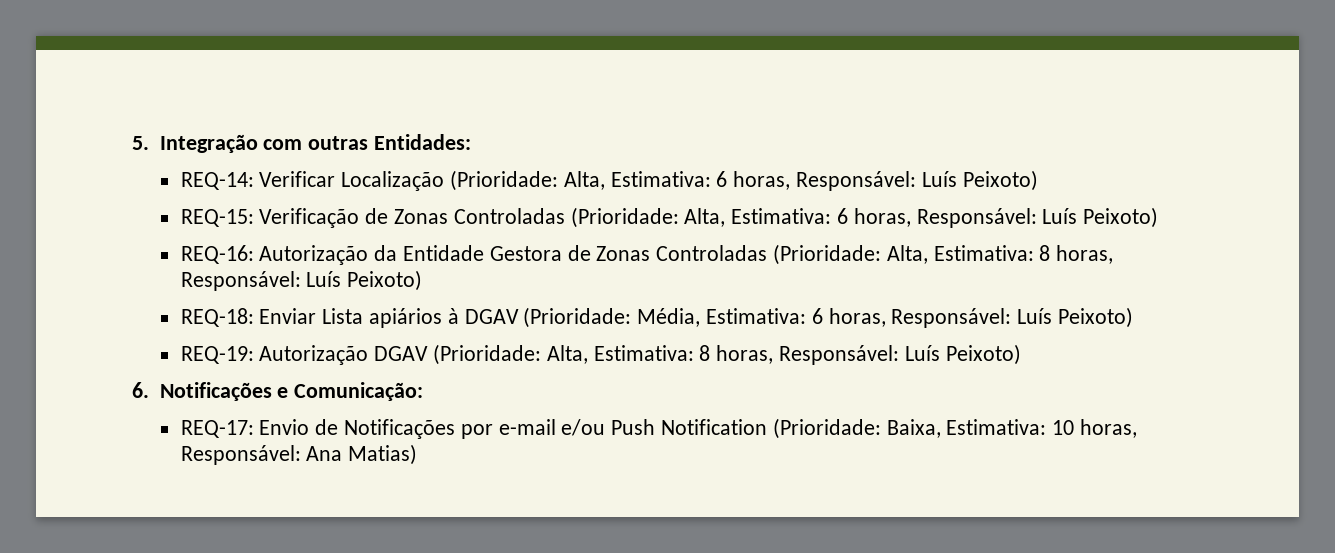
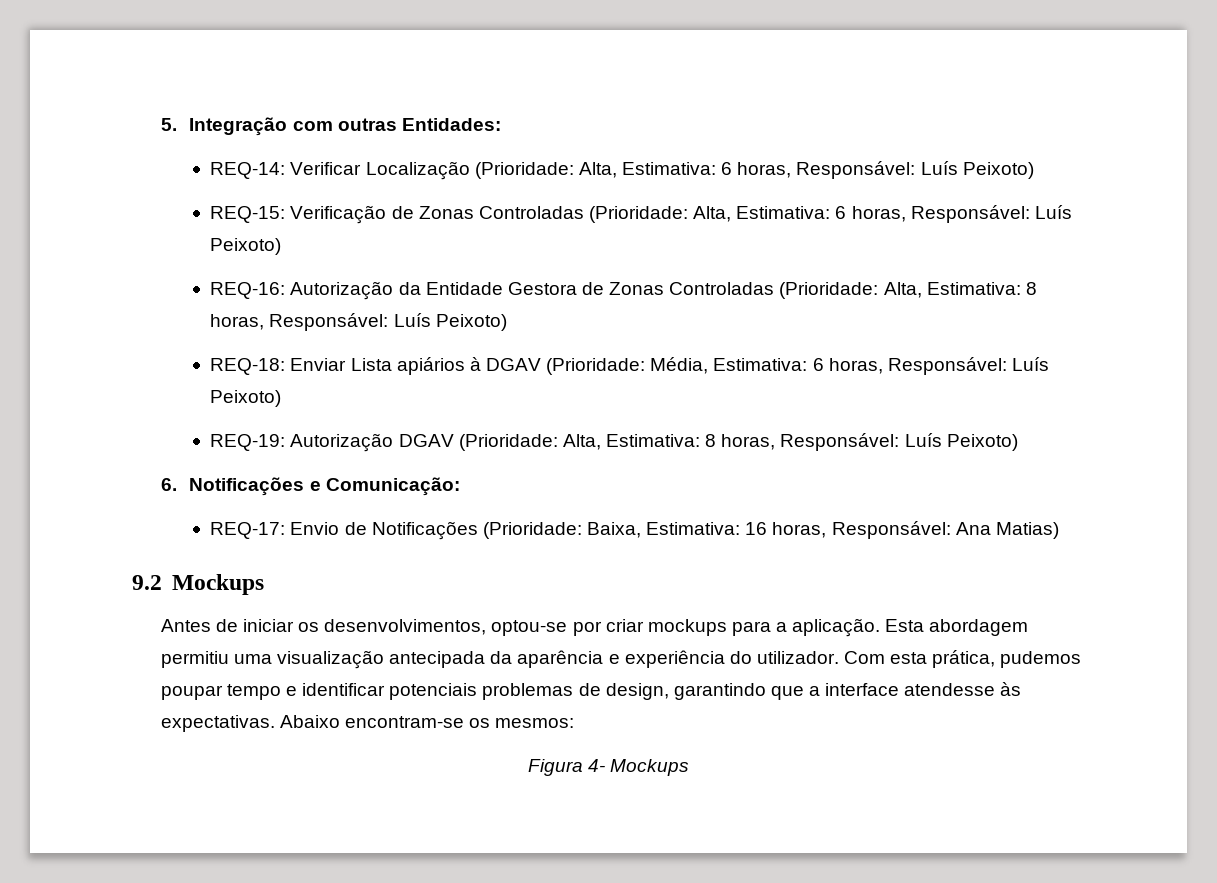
[460,419,767,439] por e-mail e/ou Push Notification -> (478, 530) none
[1052,420,1075,435] 10 -> [745,522,768,535] 16
(418, 454) none -> [132,574,264,595] [160,618,1029,637] [160,650,1082,669] [160,682,1022,700] [160,715,575,732] [527,759,690,776] // 9.2 Mockups // Antes de iniciar os desenvolvimentos, optou-se por criar mockups para a aplicação. Esta abordagem permitiu uma visualização antecipada da aparência e experiência do utilizador. Com esta prática, pudemos poupar tempo e identificar potenciais problemas de design, garantindo que a interface atendesse às expectativas. Abaixo encontram-se os mesmos: // Figura 4- Mockups

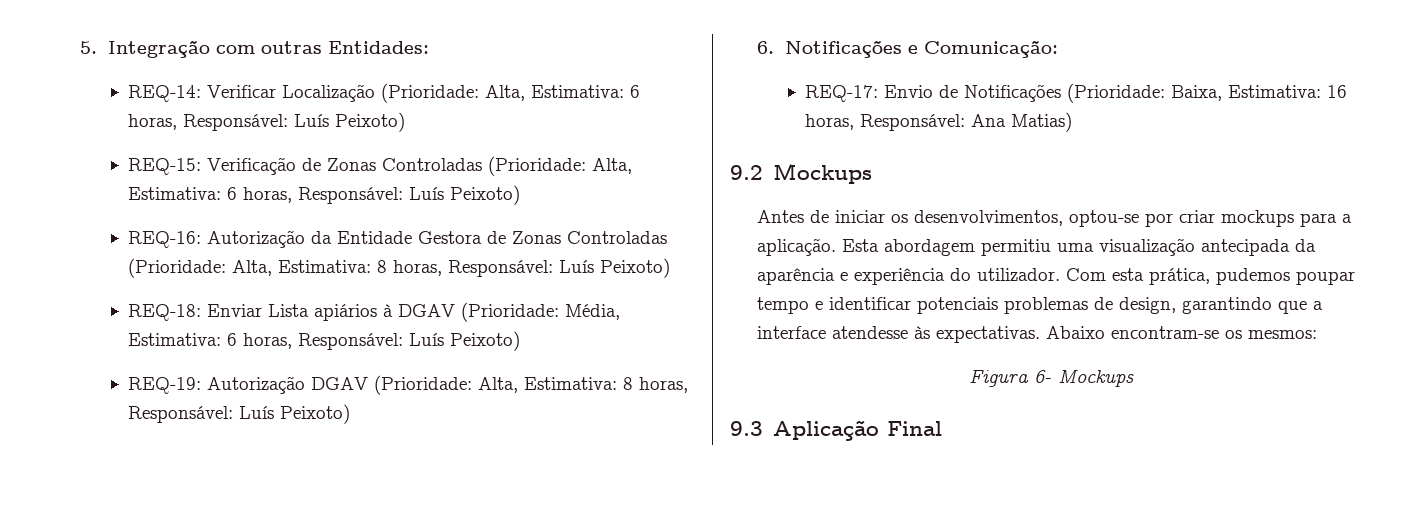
[588,759,690,776] 4- Mockups -> [1033,369,1134,387] [730,420,942,441] 6- Mockups // 9.3 Aplicação Final

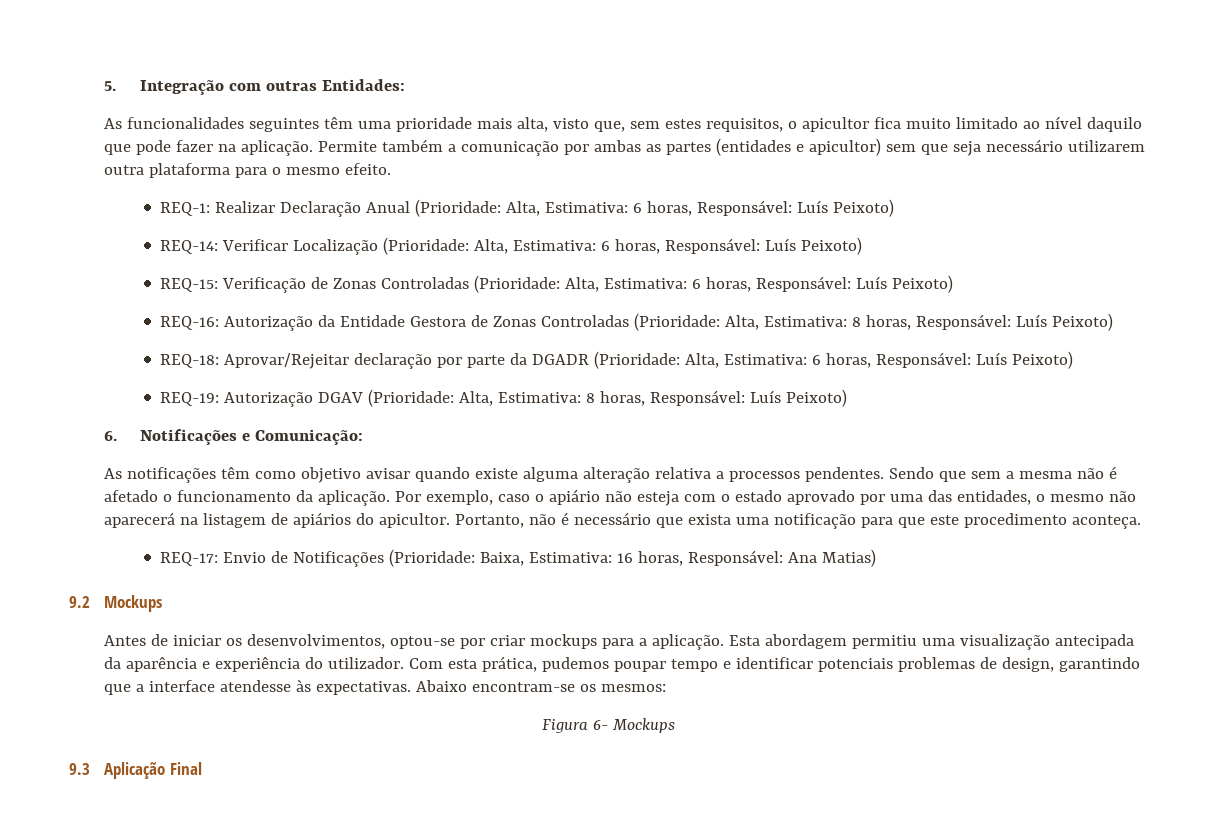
(429, 47) none -> [104,116,1143,132] [104,138,1146,156] [104,163,392,178] [160,199,895,217] // As funcionalidades seguintes têm uma prioridade mais alta, visto que, sem estes requisitos, o apicultor fica muito limitado ao nível daquilo que pode fazer na aplicação. Permite também a comunicação por ambas as partes (entidades e apicultor) sem que seja necessário utilizarem outra plataforma para o mesmo efeito. // REQ-1: Realizar Declaração Anual (Prioridade: Alta, Estimativa: 6 horas, Responsável: Luís Peixoto)
[207,302,621,322] Enviar Lista apiários à DGAV (Prioridade: Média, -> [224,351,720,369] Aprovar/Rejeitar declaração por parte da DGADR (Prioridade: Alta,
(1058, 49) none -> [104,466,1118,483] [104,489,1137,506] [104,512,1142,529] // As notificações têm como objetivo avisar quando existe alguma alteração relativa a processos pendentes. Sendo que sem a mesma não é afetado o funcionamento da aplicação. Por exemplo, caso o apiário não esteja com o estado aprovado por uma das entidades, o mesmo não aparecerá na listagem de apiários do apicultor. Portanto, não é necessário que exista uma notificação para que este procedimento aconteça.

